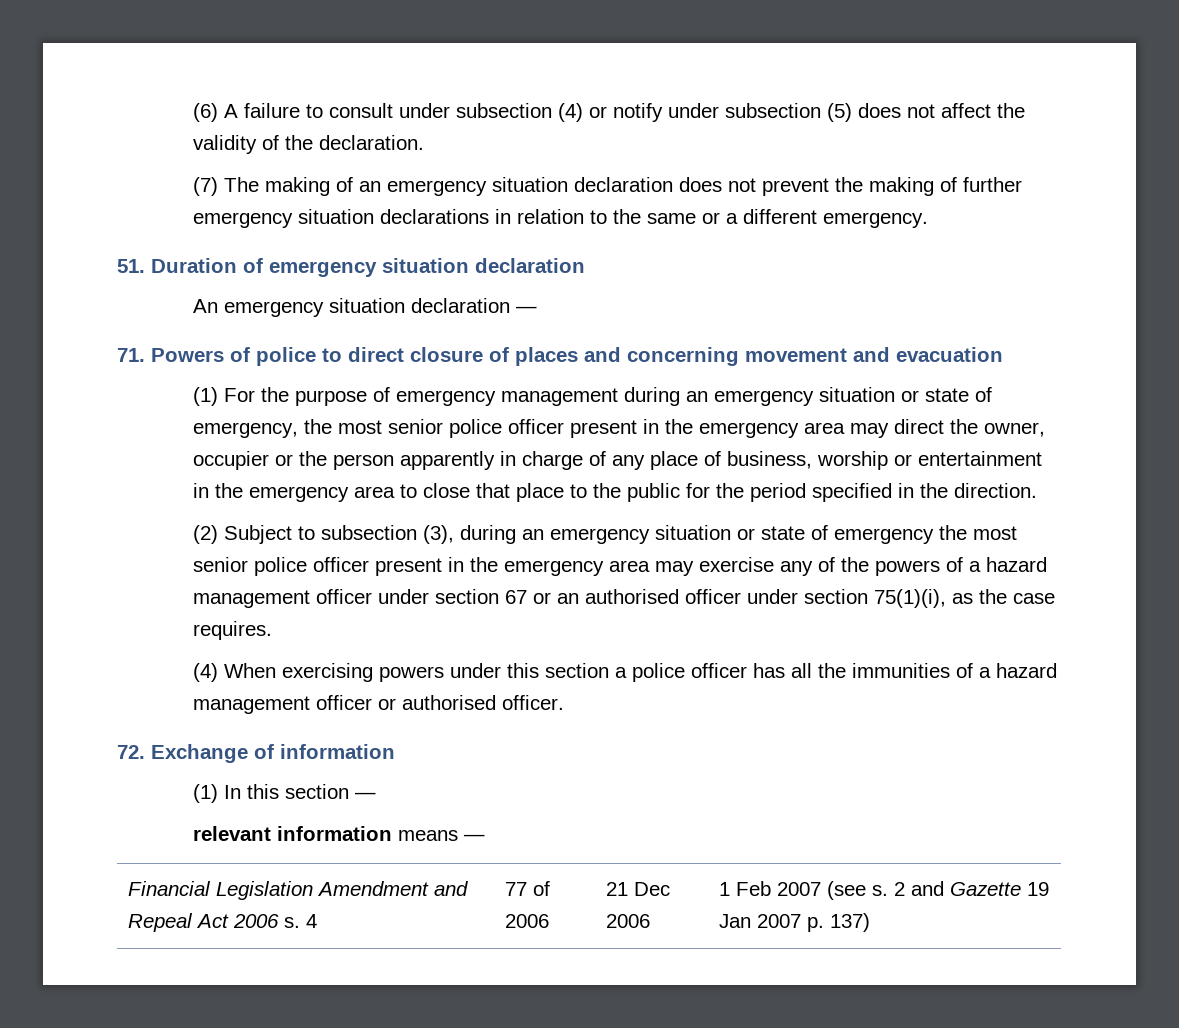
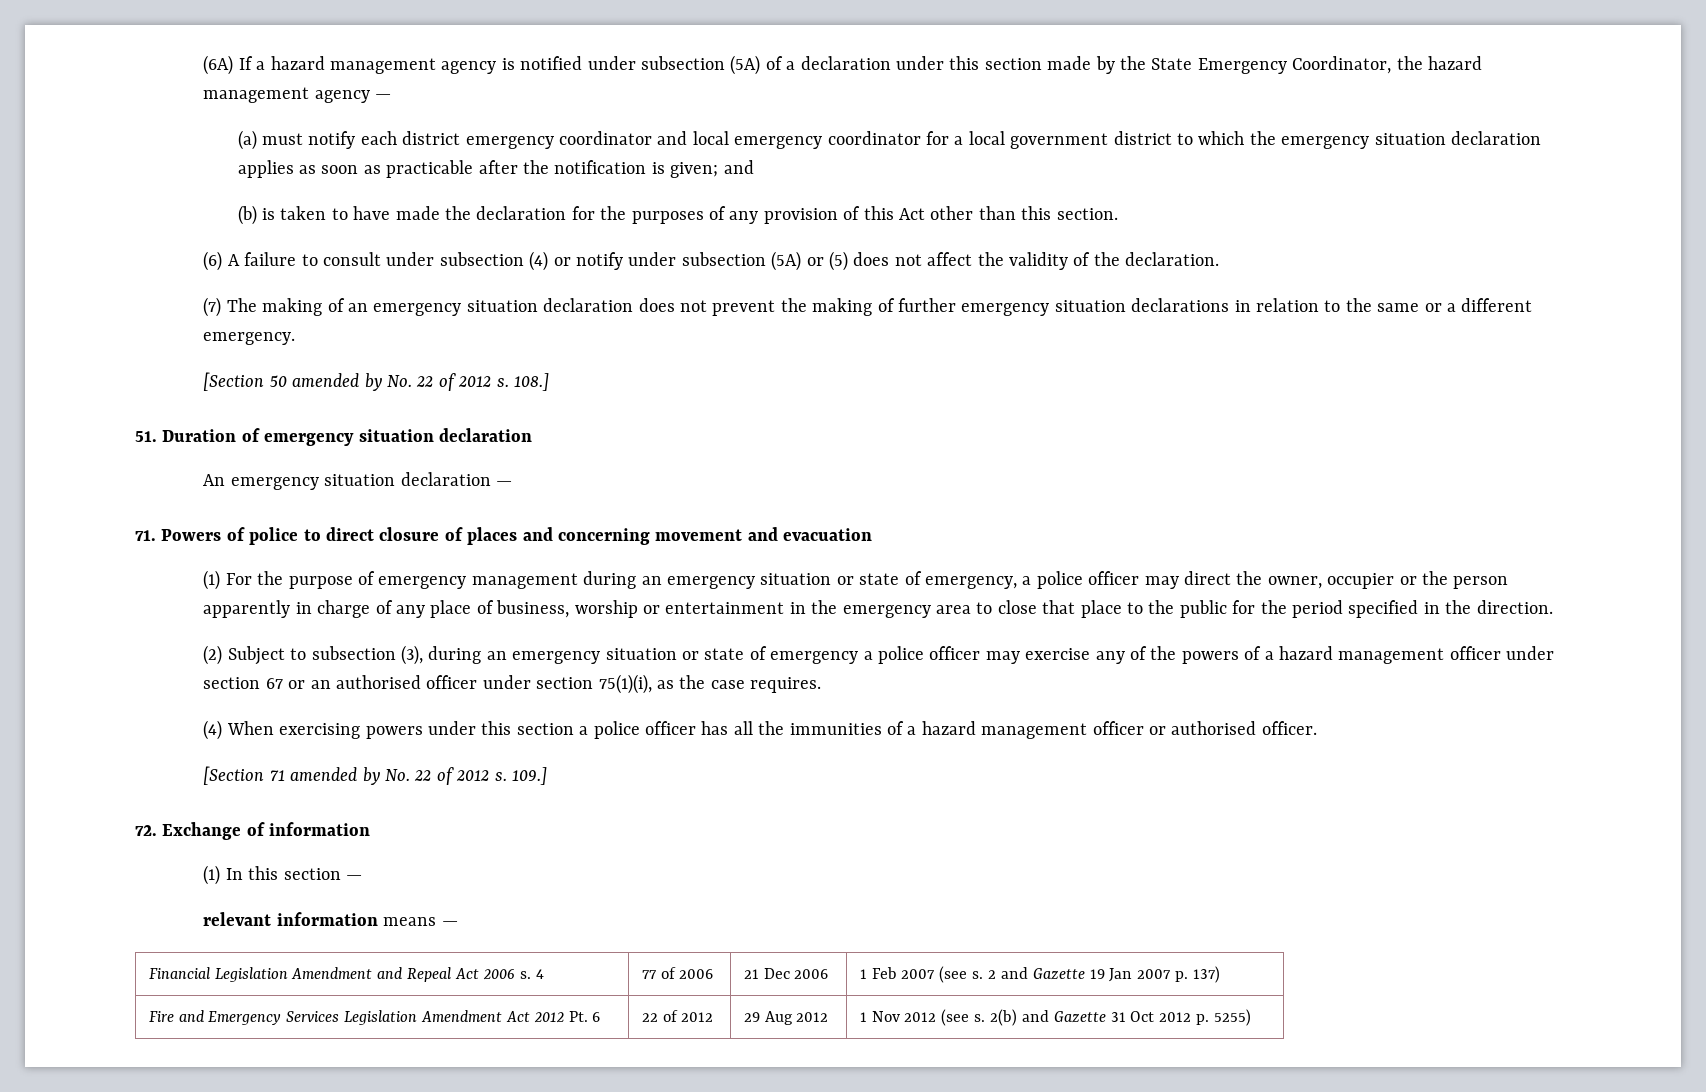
(193, 112) none -> [203,55,1482,75] [203,87,392,103] [237,130,1541,150] [237,160,754,178] [237,205,1118,225] (6A) If a hazard management agency is notified under subsection (5A) of a declaration under this section made by the State Emergency Coordinator, the hazard management agency — // (a) must notify each district emergency coordinator and local emergency coordinator for a local government district to which the emergency situation declaration applies as soon as practicable after the notification is given; and // (b) is taken to have made the declaration for the purposes of any provision of this Act other than this section. //
(822, 110) none -> [771,251,824,271] (5A) or
(929, 220) none -> [203,372,549,391] // [Section 50 amended by No. 22 of 2012 s. 108.]
[304,419,846,438] the most senior police officer present in the emergency area -> [1022,571,1140,589] a police officer
[939,525,1018,540] [193,557,651,576] the most senior police officer present in the emergency area -> [863,646,981,664] a police officer
(565, 702) none -> [203,766,547,785] // [Section 71 amended by No. 22 of 2012 s. 109.]
(870, 922) none -> [148,1010,601,1025] [641,1010,714,1022] [743,1011,829,1025] [859,1009,1251,1026] // Fire and Emergency Services Legislation Amendment Act 2012 Pt. 6 | 22 of 2012 | 29 Aug 2012 | 1 Nov 2012 (see s. 2(b) and Gazette 31 Oct 2012 p. 5255)

